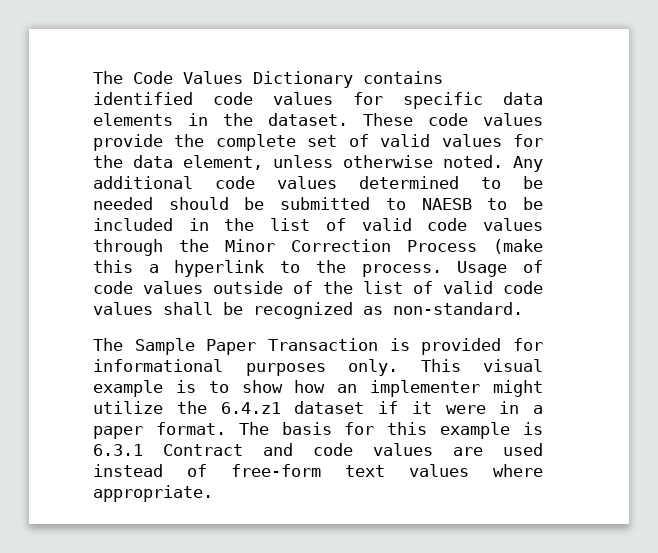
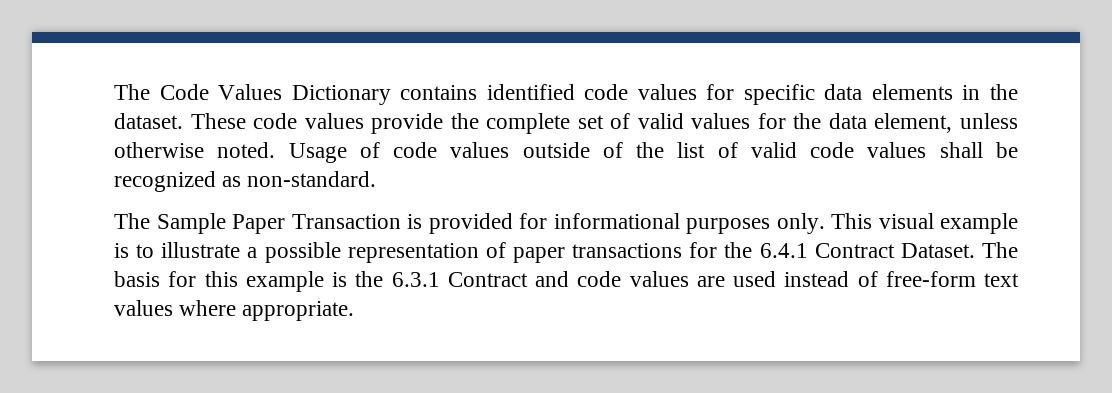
[513,156,543,172] [93,176,543,189] [93,197,543,210] [93,218,543,231] [93,239,543,256] [93,260,442,277] Any additional code values determined to be needed should be submitted to NAESB to be included in the list of valid code values through the Minor Correction Process (make this a hyperlink to the process. -> (276, 150) none
[241,380,543,397] [93,401,543,414] [93,422,226,439] show how an implementer might utilize the 6.4.z1 dataset if it were in a paper format. -> [161,242,975,263] illustrate a possible representation of paper transactions for the 6.4.1 Contract Dataset.
(543, 428) none -> [355,271,384,287] the

